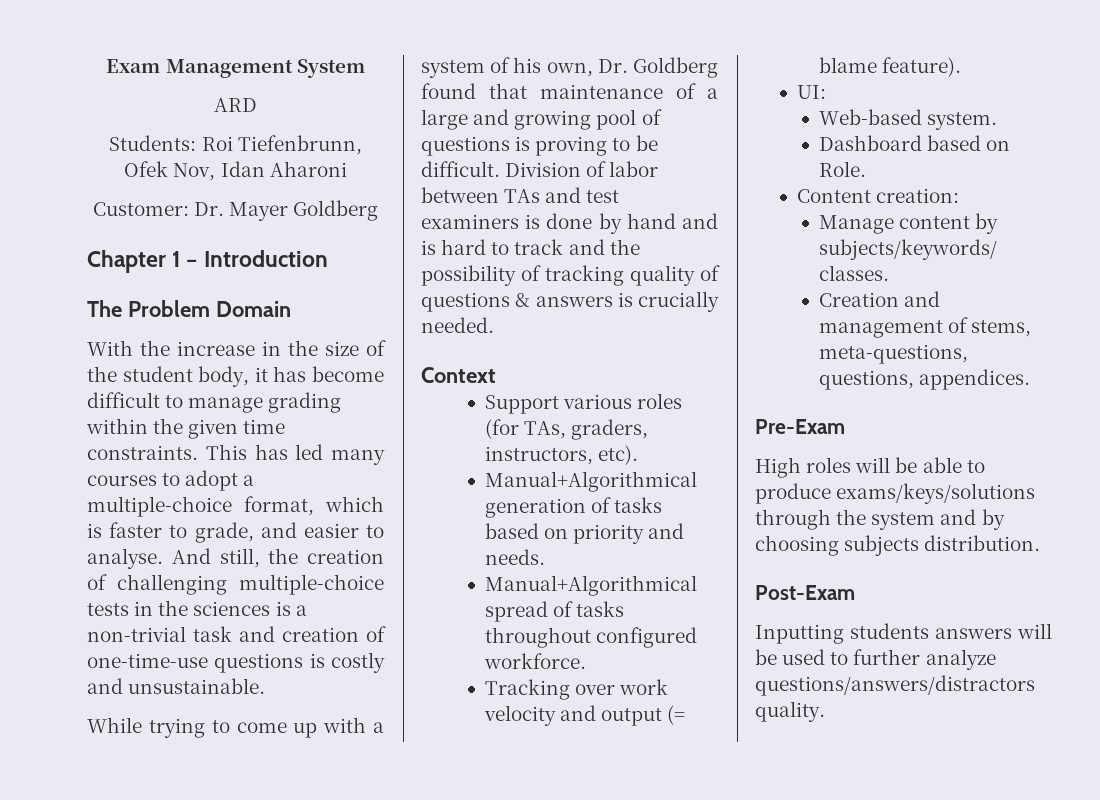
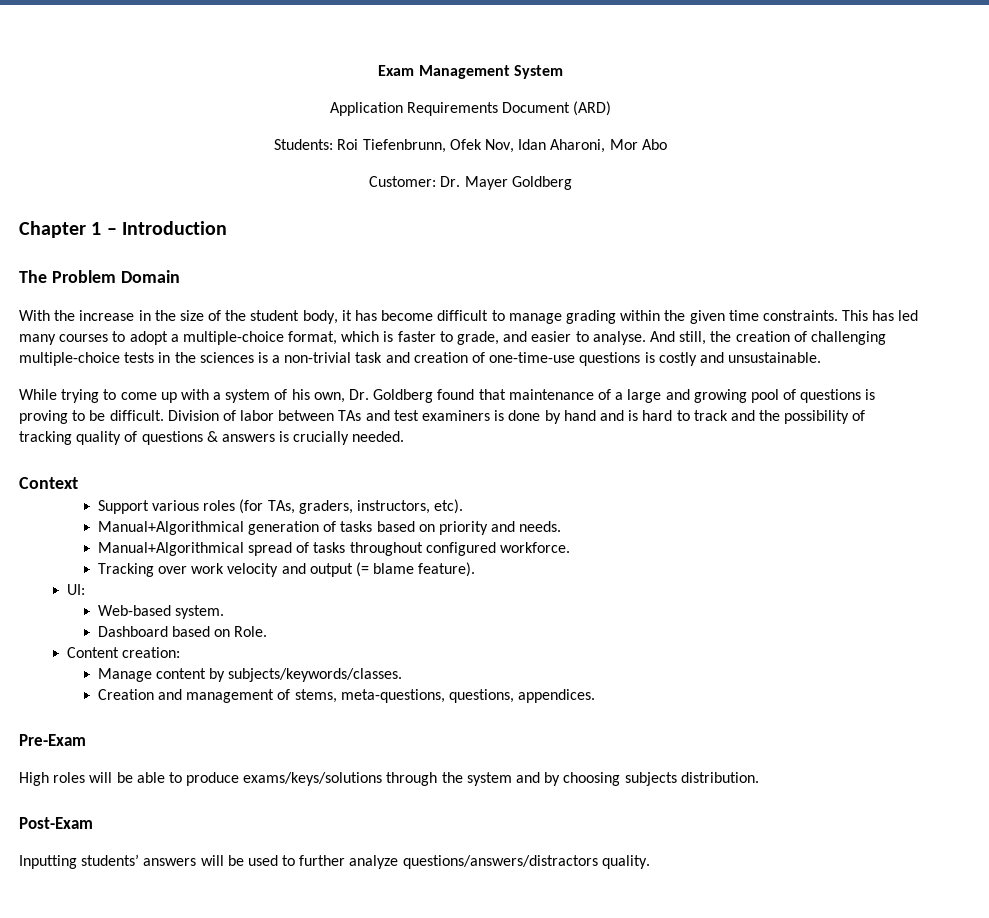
[214,98,257,112] ARD -> [329,101,612,116] Application Requirements Document (ARD)
[269,161,347,177] Aharoni -> [550,139,667,153] Aharoni, Mor Abo
[850,623,929,639] students -> [81,854,140,866] students’

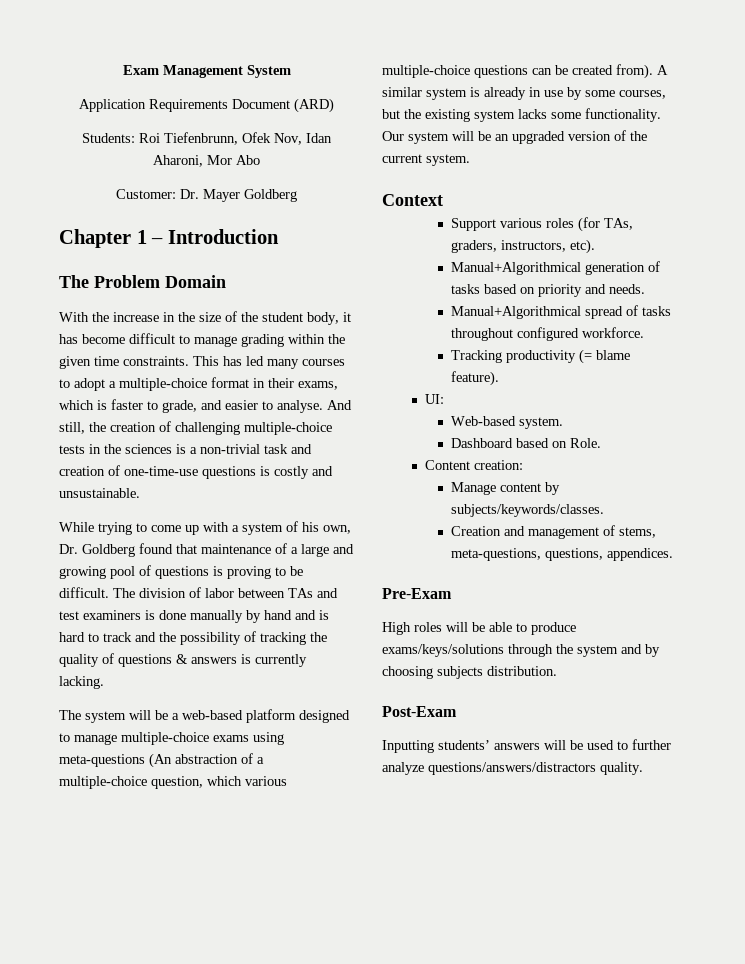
[288,331,338,345] format, -> [211,377,338,390] format in their exams,
[167,410,219,421] Division -> [113,588,186,598] The division
(541, 415) none -> [190,610,243,623] manually
(72, 438) none -> [310,632,327,642] the
[293,431,405,445] crucially needed. -> [255,654,307,667] [59,676,104,689] [59,709,350,723] [59,732,284,745] [59,753,264,768] [59,776,287,789] [382,64,668,79] [382,87,666,100] [382,108,661,122] [382,130,647,144] [382,154,470,166] currently lacking. // The system will be a web-based platform designed to manage multiple-choice exams using meta-questions (An abstraction of a multiple-choice question, which various multiple-choice questions can be created from). A similar system is already in use by some courses, but the existing system lacks some functionality. Our system will be an upgraded version of the current system.
[158,563,353,577] over work velocity and output -> [506,350,577,363] productivity

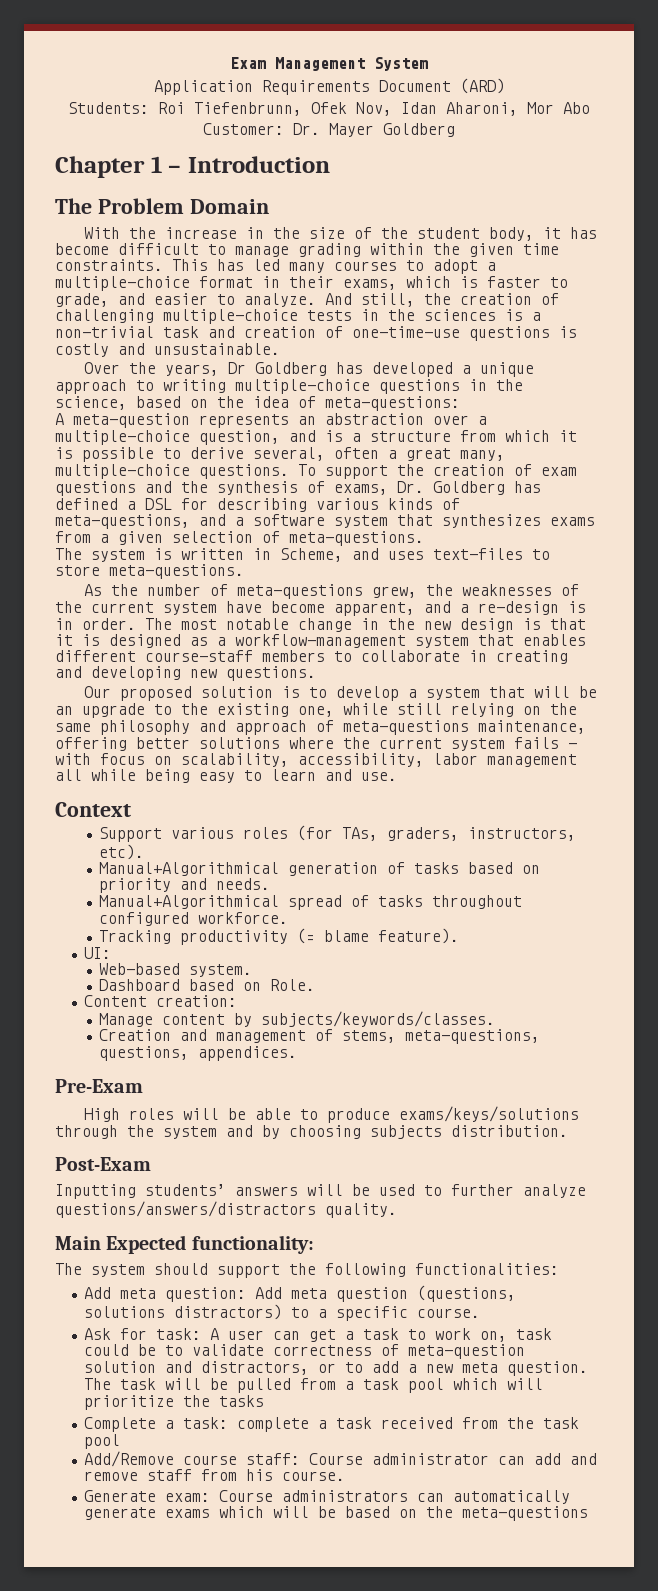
[277,400,323,413] analyse. -> [244,293,316,307] analyze.
[59,521,351,535] [59,543,354,557] [59,565,303,579] [59,587,338,598] [59,610,329,623] [59,631,327,645] [59,653,307,667] [59,676,104,689] [59,709,350,723] [59,732,284,745] [59,753,264,768] [59,776,287,789] [382,64,668,79] [382,87,666,100] [382,108,661,122] [382,130,647,144] [382,154,470,166] While trying to come up with a system of his own, Dr. Goldberg found that maintenance of a large and growing pool of questions is proving to be difficult. The division of labor between TAs and test examiners is done manually by hand and is hard to track and the possibility of tracking the quality of questions & answers is currently lacking. // The system will be a web-based platform designed to manage multiple-choice exams using meta-questions (An abstraction of a multiple-choice question, which various multiple-choice questions can be created from). A similar system is already in use by some courses, but the existing system lacks some functionality. Our system will be an upgraded version of the current system. -> [84,362,535,377] [55,379,523,394] [55,396,460,411] [55,413,487,428] [55,430,577,445] [55,447,505,462] [55,464,577,479] [55,481,541,496] [55,498,460,512] [55,514,595,529] [55,531,424,546] [55,548,550,562] [55,564,244,579] [84,584,580,599] [55,601,586,616] [55,618,586,632] [55,634,586,648] [55,650,568,664] [55,666,316,681] [84,686,598,701] [55,703,577,718] [55,720,586,735] [55,737,577,751] [55,753,577,767] [55,769,397,783] Over the years, Dr Goldberg has developed a unique approach to writing multiple-choice questions in the science, based on the idea of meta-questions: // A meta-question represents an abstraction over a multiple-choice question, and is a structure from which it is possible to derive several, often a great many, multiple-choice questions. To support the creation of exam questions and the synthesis of exams, Dr. Goldberg has defined a DSL for describing various kinds of meta-questions, and a software system that synthesizes exams from a given selection of meta-questions. // The system is written in Scheme, and uses text-files to store meta-questions. // As the number of meta-questions grew, the weaknesses of the current system have become apparent, and a re-design is in order. The most notable change in the new design is that it is designed as a workflow-management system that enables different course-staff members to collaborate in creating and developing new questions. // Our proposed solution is to develop a system that will be an upgrade to the existing one, while still relying on the same philosophy and approach of meta-questions maintenance, offering better solutions where the current system fails - with focus on scalability, accessibility, labor management all while being easy to learn and use.
(643, 768) none -> [55,1235,314,1254] [55,1263,559,1278] [84,1285,517,1302] [84,1304,481,1321] [84,1328,553,1342] [84,1344,526,1359] [84,1361,589,1376] [84,1378,544,1393] [84,1395,265,1410] [84,1417,580,1432] [84,1434,121,1449] [84,1451,598,1467] [84,1469,346,1481] [84,1490,571,1504] [84,1506,589,1521] // Main Expected functionality: // The system should support the following functionalities: // Add meta question: Add meta question (questions, solutions distractors) to a specific course. // Ask for task: A user can get a task to work on, task could be to validate correctness of meta-question solution and distractors, or to add a new meta question. The task will be pulled from a task pool which will prioritize the tasks // Complete a task: complete a task received from the task pool // Add/Remove course staff: Course administrator can add and remove staff from his course. // Generate exam: Course administrators can automatically generate exams which will be based on the meta-questions

